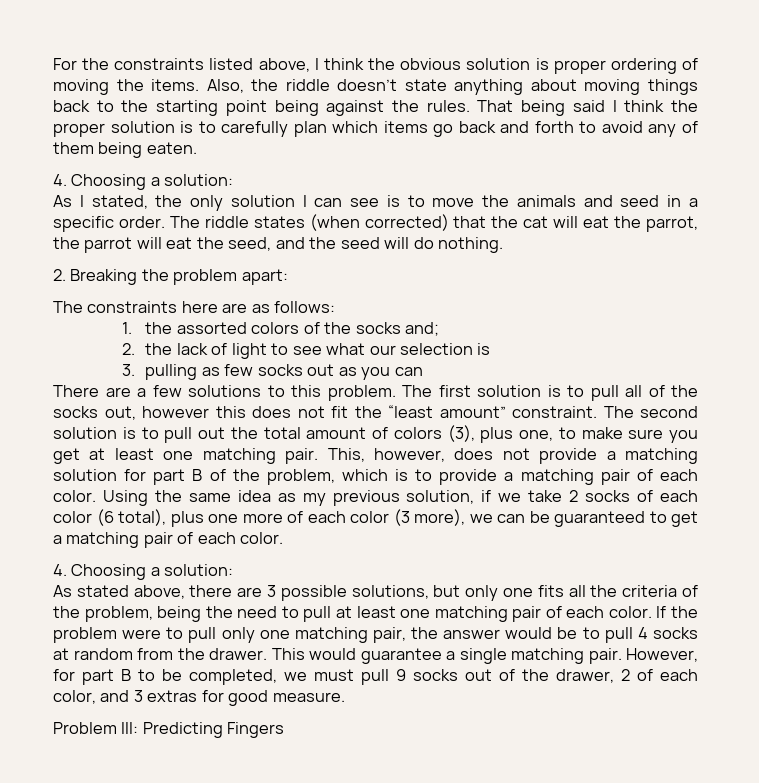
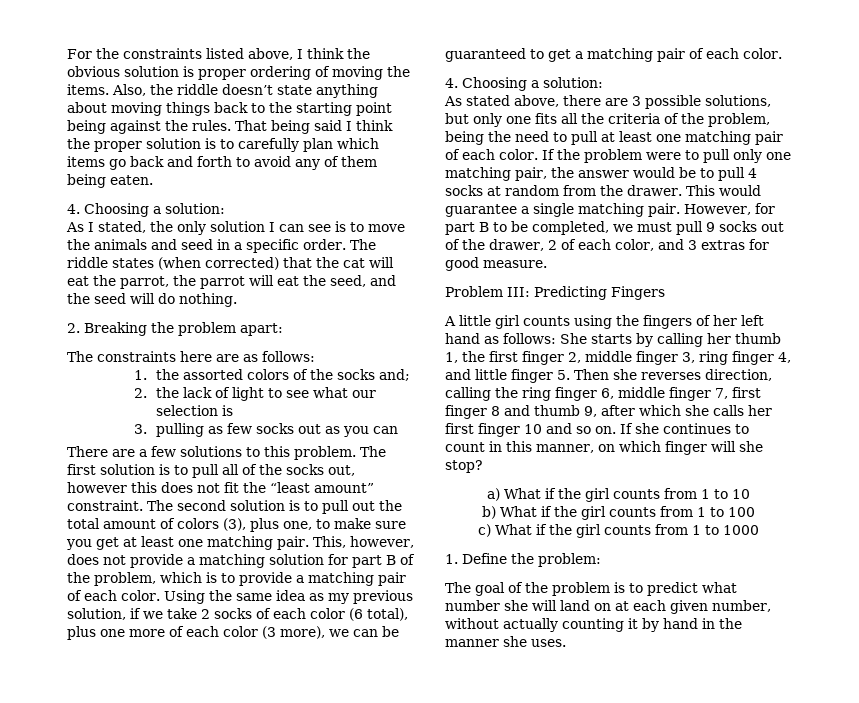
(285, 730) none -> [444,315,764,329] [445,333,781,347] [445,351,791,365] [445,369,772,383] [445,387,761,401] [445,405,772,419] [445,423,749,437] [445,441,763,455] [445,460,483,473] [487,488,750,502] [482,506,755,520] [478,524,759,538] [445,553,601,567] [445,582,737,596] [445,600,771,614] [445,618,742,632] [445,636,566,647] // A little girl counts using the fingers of her left hand as follows: She starts by calling her thumb 1, the first finger 2, middle finger 3, ring finger 4, and little finger 5. Then she reverses direction, calling the ring finger 6, middle finger 7, first finger 8 and thumb 9, after which she calls her first finger 10 and so on. If she continues to count in this manner, on which finger will she stop? // a) What if the girl counts from 1 to 10 // b) What if the girl counts from 1 to 100 // c) What if the girl counts from 1 to 1000 // 1. Define the problem: // The goal of the problem is to predict what number she will land on at each given number, without actually counting it by hand in the manner she uses.

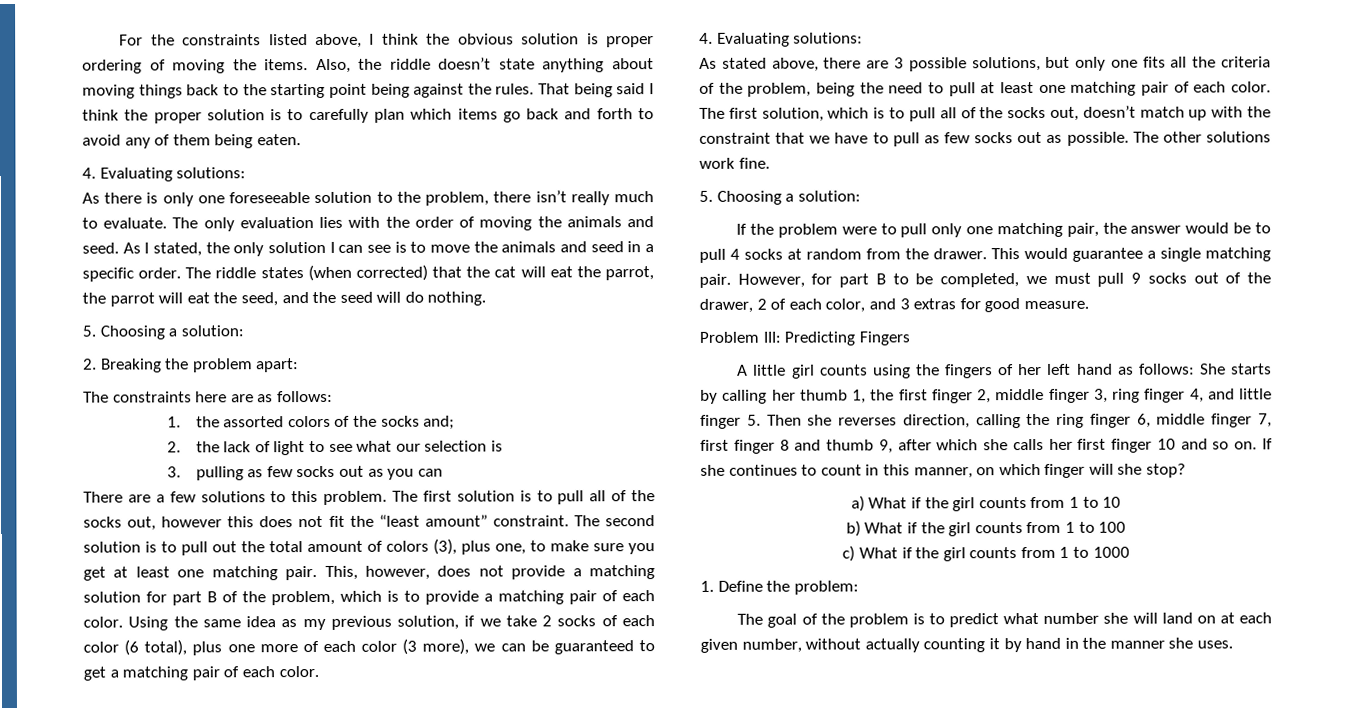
[84,203,225,217] Choosing a solution: // -> [99,167,247,182] [82,190,654,207] [82,216,654,232] [82,242,119,254] Evaluating solutions: // As there is only one foreseeable solution to the problem, there isn’t really much to evaluate. The only evaluation lies with the order of moving the animals and seed.
(237, 300) none -> [82,325,244,340] // 5. Choosing a solution:
[462,77,603,91] Choosing a solution: -> [716,32,864,47] Evaluating solutions:
(538, 154) none -> [699,105,1271,122] [699,131,1272,147] [699,157,770,169] [699,190,861,205] The first solution, which is to pull all of the socks out, doesn’t match up with the constraint that we have to pull as few socks out as possible. The other solutions work fine. // 5. Choosing a solution: //

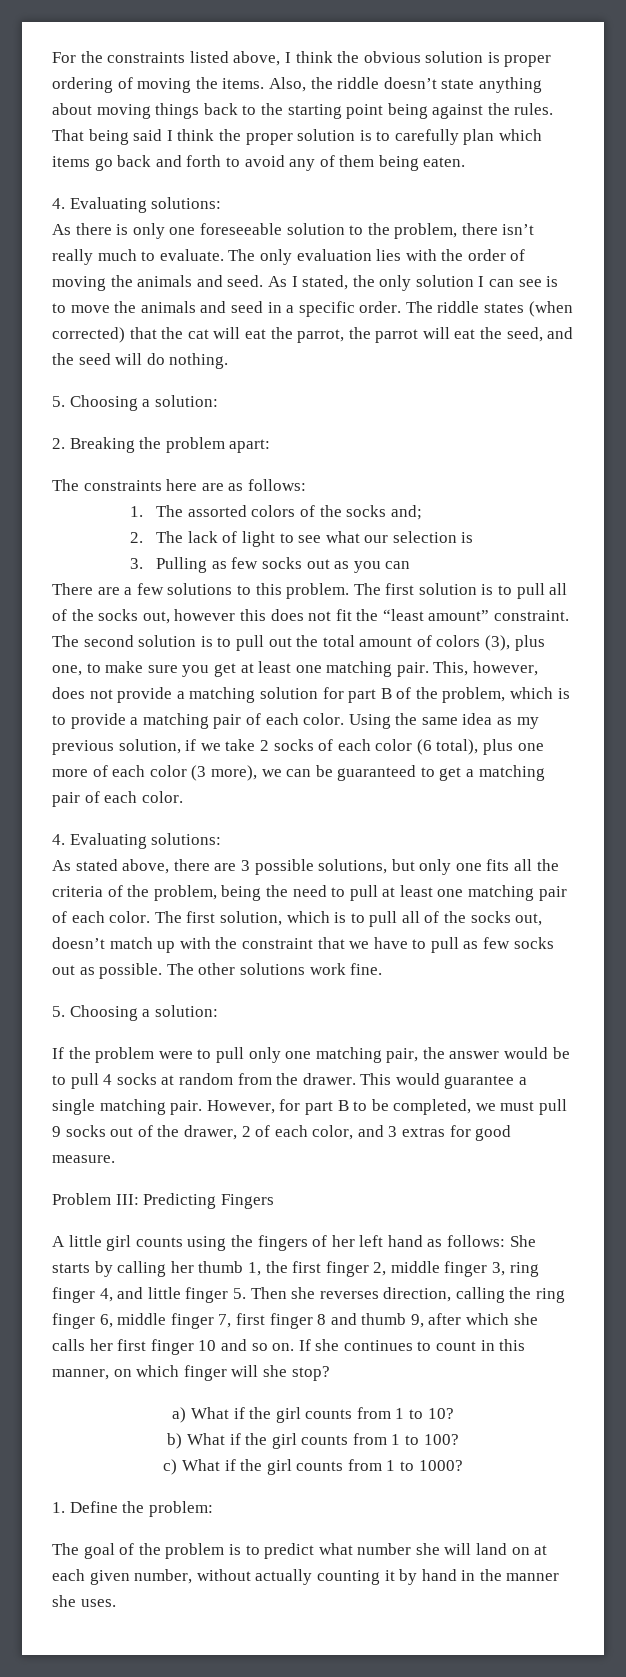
[195,416,220,428] the -> [156,505,184,517] The
[195,441,220,453] the -> [156,531,184,543] The
[195,466,244,481] pulling -> [156,557,208,573] Pulling
[1102,496,1122,508] 10 -> [427,1408,454,1419] 10?
[1098,521,1127,533] 100 -> [423,1434,459,1445] 100?
[1092,546,1130,558] 1000 -> [418,1460,463,1471] 1000?

